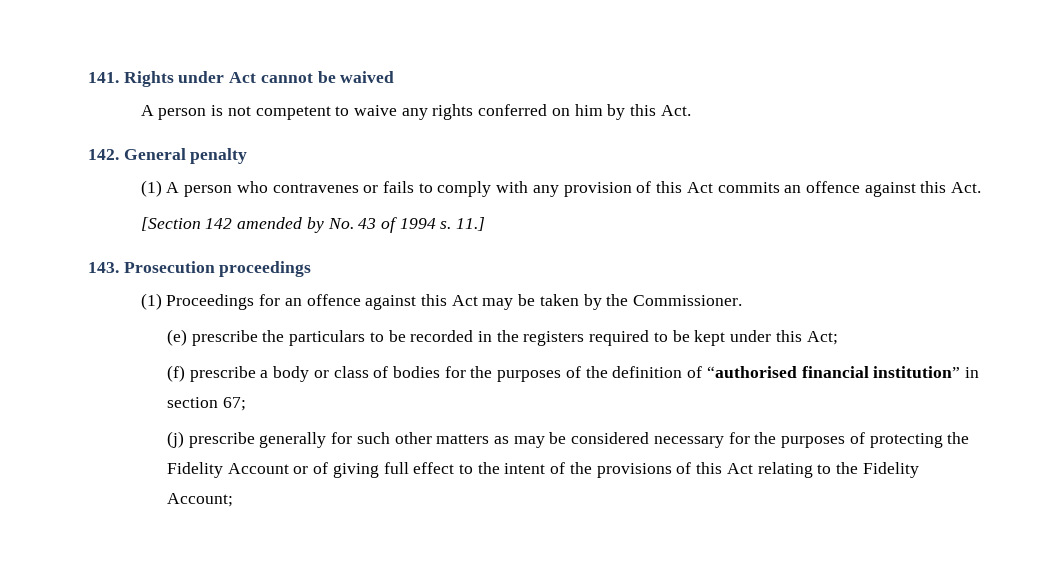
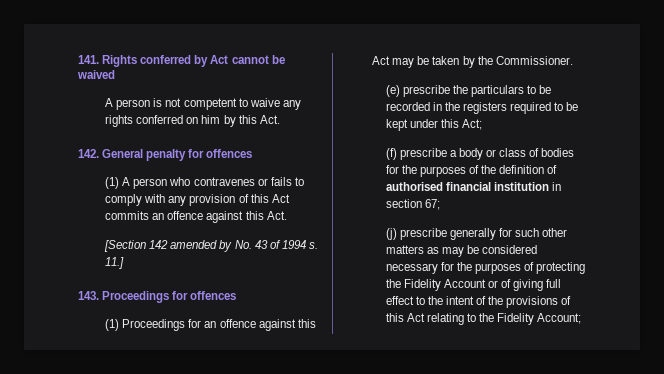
[178,71,225,83] under -> [140,55,209,67] conferred by
(248, 156) none -> [188,149,253,158] for offences
[123,261,312,277] Prosecution proceedings -> [102,291,237,303] Proceedings for offences
[706,366,961,378] “authorised financial institution” -> [385,182,549,191] authorised financial institution

